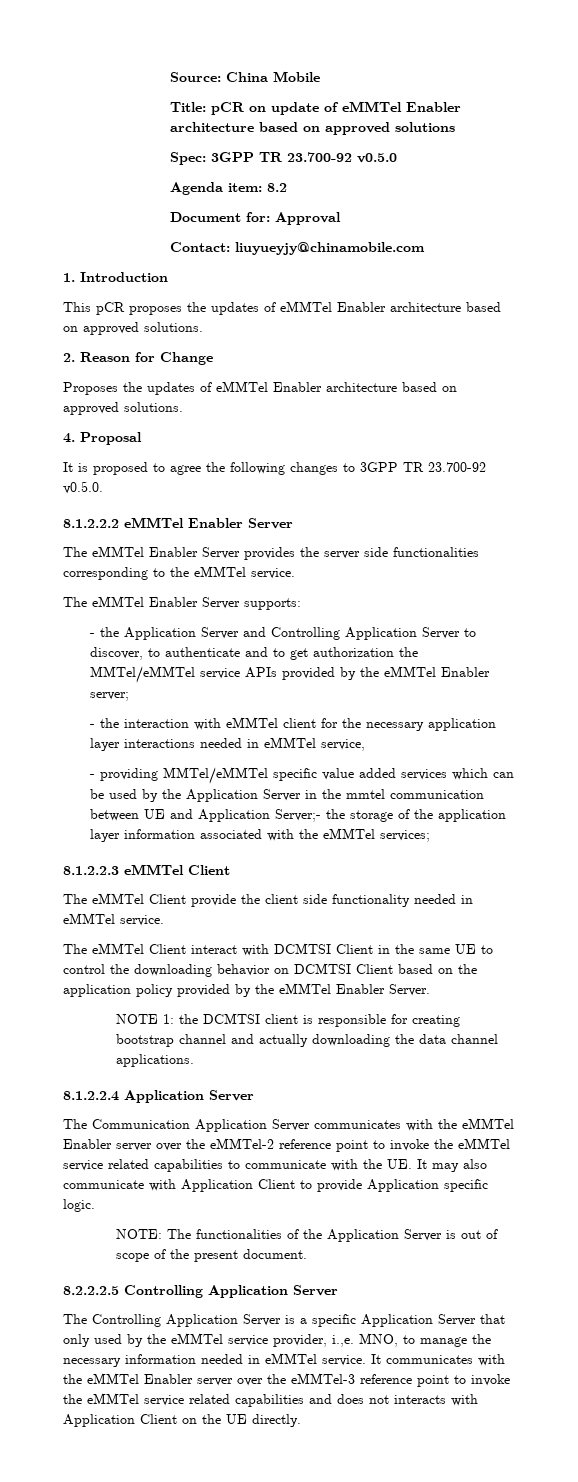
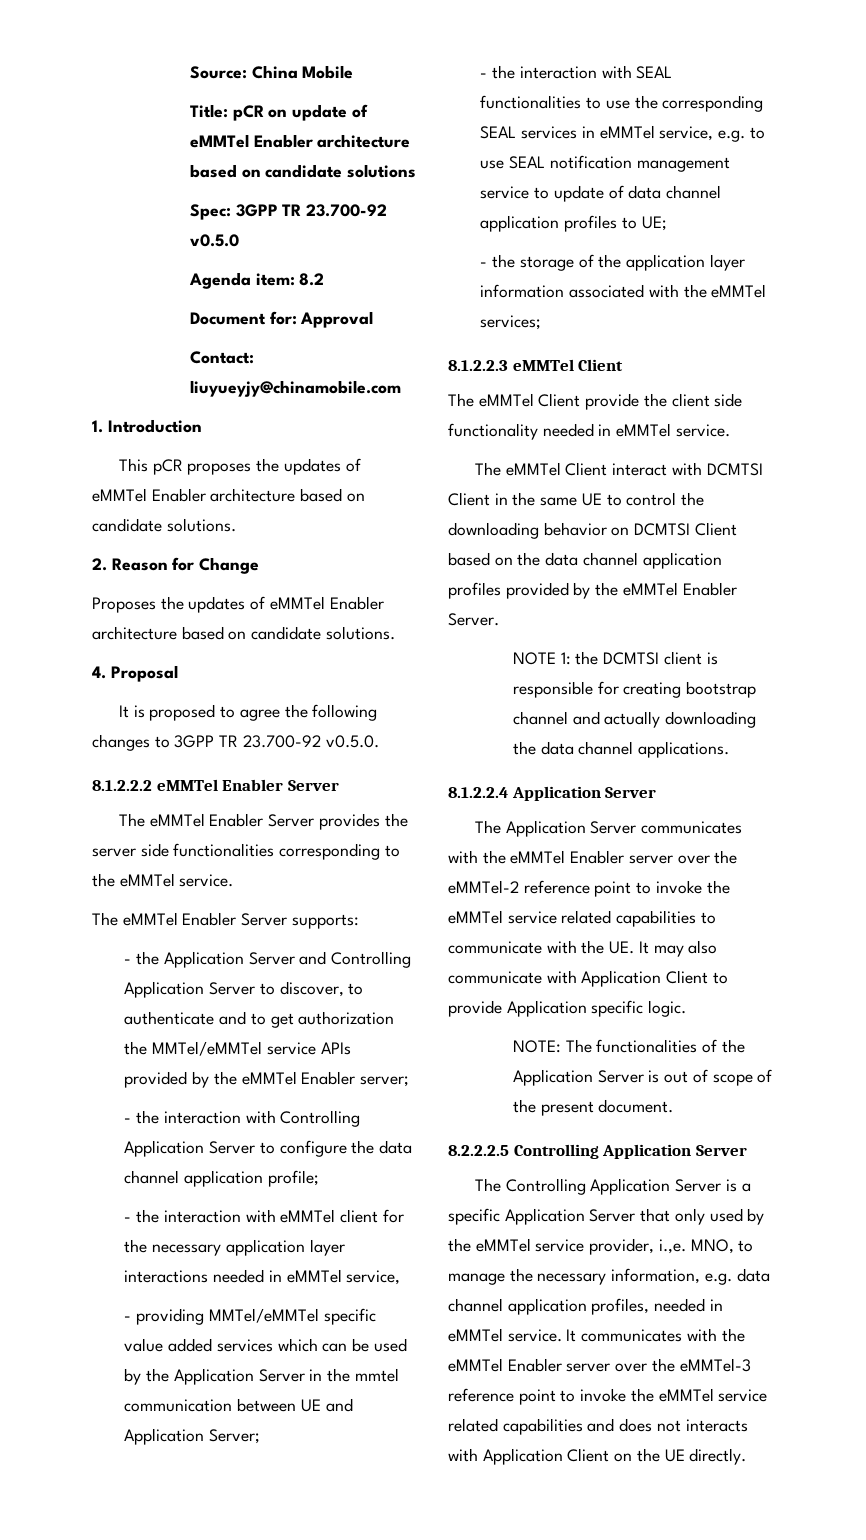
[324,122,390,135] approved -> [265,164,343,178] candidate
[83,322,139,335] approved -> [92,518,162,532] candidate
[63,402,119,415] approved -> [251,626,322,640] candidate
(129, 696) none -> [124,1110,361,1127] [124,1140,413,1157] [124,1170,319,1187] // - the interaction with Controlling Application Server to configure the data channel application profile;
[274,809,321,822] Server;- -> [209,1429,261,1444] [480,65,673,79] [480,95,764,112] [480,125,765,142] [480,155,730,172] [480,185,722,202] [480,215,667,232] [480,262,488,267] Server; // - the interaction with SEAL functionalities to use the corresponding SEAL services in eMMTel service, e.g. to use SEAL notification management service to update of data channel application profiles to UE; // -
[63,984,173,997] application policy -> [545,552,722,569] [448,582,501,599] data channel application profiles
[92,1119,190,1129] Communication -> (502, 827) none
[125,1354,196,1364] information -> [611,1268,770,1285] [448,1298,650,1315] information, e.g. data channel application profiles,

